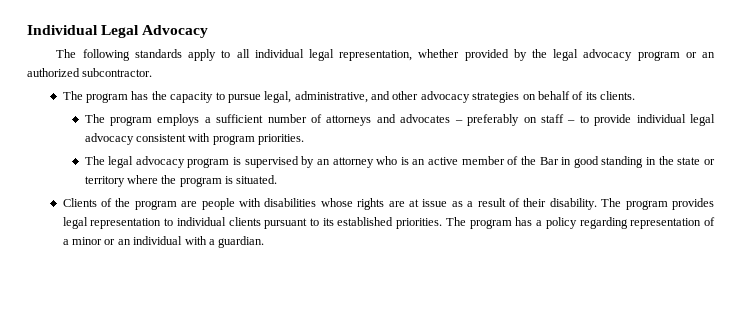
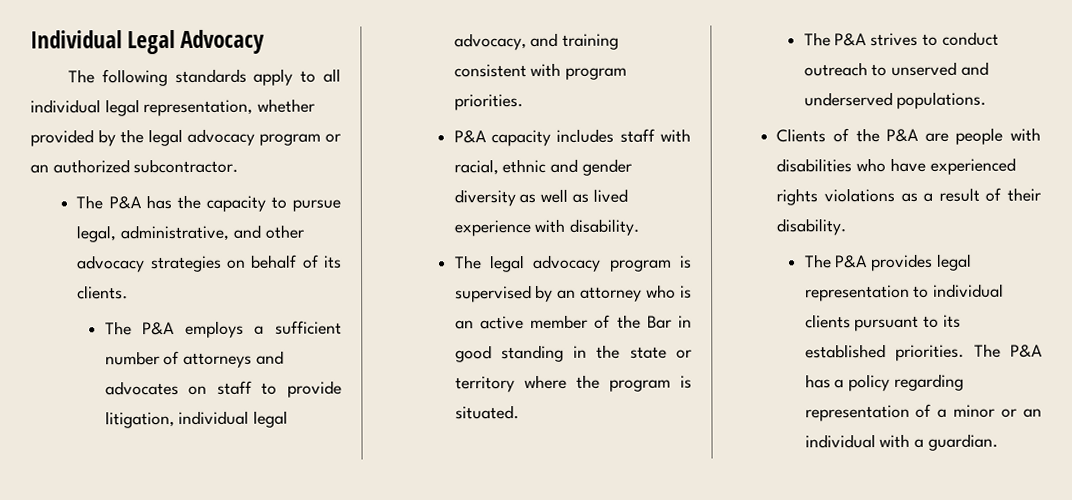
[86,93,129,103] program -> [108,196,142,210] P&A
[109,116,152,126] program -> [142,322,176,336] P&A
[454,114,520,126] – preferably -> (179, 388) none
[567,120,576,123] – -> (252, 387) none
[636,114,715,126] [84,133,134,145] individual legal advocacy -> [104,410,289,429] [453,32,620,51] litigation, individual legal advocacy, and training
(305, 139) none -> [453,128,691,147] [453,158,632,176] [453,188,628,207] [453,218,640,237] // P&A capacity includes staff with racial, ethnic and gender diversity as well as lived experience with disability.
(278, 179) none -> [803,31,999,47] [803,61,989,77] [803,91,987,109] // The P&A strives to conduct outreach to unserved and underserved populations.
[134,200,177,210] program -> [886,128,920,143] P&A
[320,198,448,210] whose rights are at issue -> [856,157,1016,175] [776,187,896,206] who have experienced rights violations
[601,198,668,210] The program -> [804,254,869,269] // The P&A
[469,219,512,229] program -> [1010,344,1043,358] P&A

